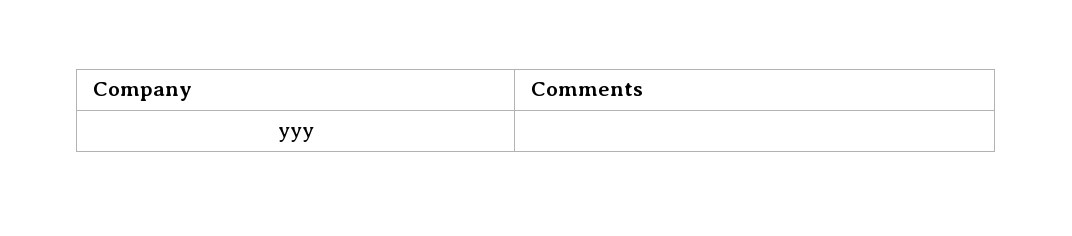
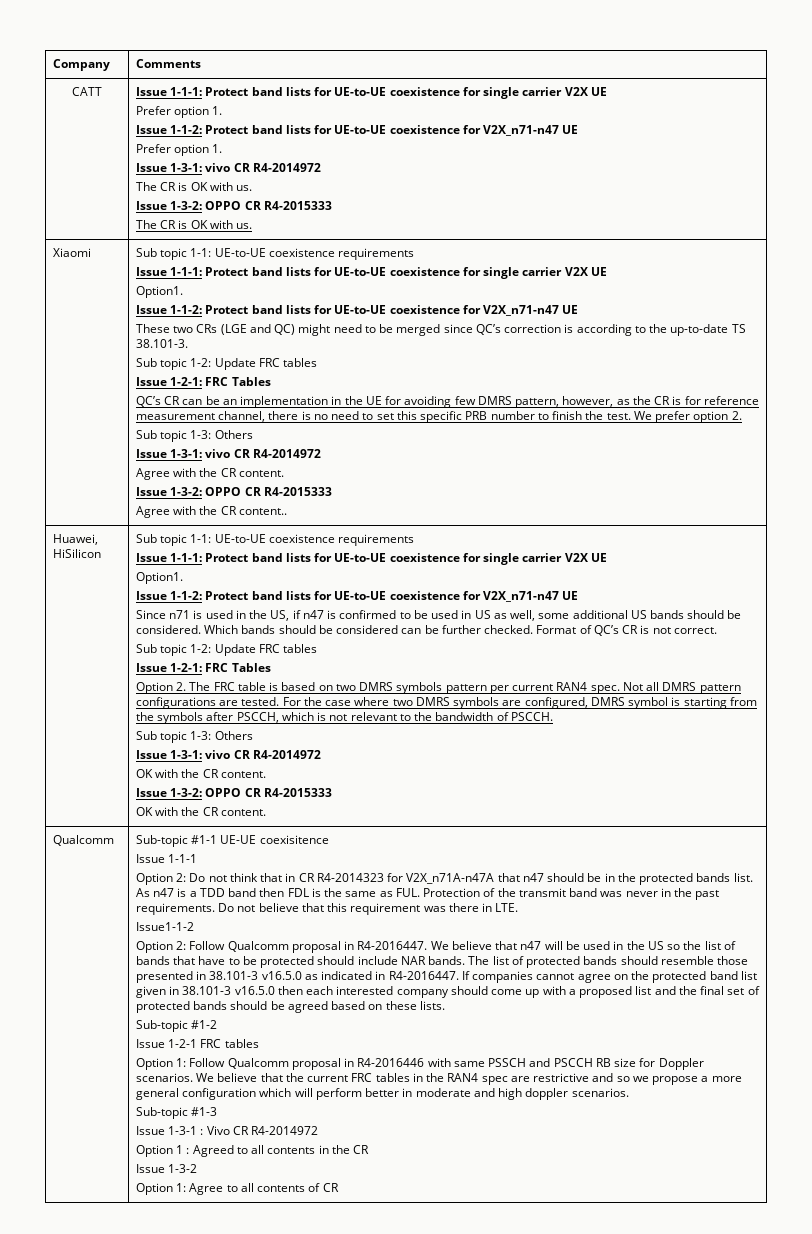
[277,127,314,142] yyy | -> [72,87,102,96] [135,87,607,99] [135,106,223,118] [135,125,579,136] [135,144,223,156] [135,163,321,172] [135,182,253,191] [135,201,332,210] [135,220,253,229] [52,248,91,257] [135,248,415,260] [135,267,607,279] [135,286,183,298] [135,305,579,316] [135,324,746,336] [135,339,188,348] [135,358,318,370] [135,377,271,386] [135,396,759,408] [135,411,742,423] [135,430,253,442] [135,449,321,458] [135,468,284,480] [135,487,332,496] [135,506,287,518] [52,534,98,545] [52,549,101,558] [135,534,415,546] [135,553,607,565] [135,572,183,584] [135,591,579,602] [135,610,742,621] [135,625,717,636] [135,644,318,656] [135,663,271,672] [135,682,741,694] [135,697,757,709] [135,712,553,724] [135,731,253,743] [135,750,321,759] [135,769,266,778] [135,788,332,797] [135,807,266,816] [52,835,114,846] [135,835,329,847] [135,854,198,863] [135,873,753,885] [135,888,720,900] [135,903,519,915] [135,922,194,931] [135,941,736,953] [135,956,749,968] [135,971,757,983] [135,986,760,998] [135,1001,445,1013] [135,1020,218,1032] [135,1039,259,1048] [135,1058,704,1070] [135,1073,742,1085] [135,1088,629,1100] [135,1107,218,1119] [135,1126,319,1135] [135,1145,370,1157] [135,1164,198,1173] [135,1183,339,1195] CATT | Issue 1-1-1: Protect band lists for UE-to-UE coexistence for single carrier V2X UE // Prefer option 1. // Issue 1-1-2: Protect band lists for UE-to-UE coexistence for V2X_n71-n47 UE // Prefer option 1. // Issue 1-3-1: vivo CR R4-2014972 // The CR is OK with us. // Issue 1-3-2: OPPO CR R4-2015333 // The CR is OK with us. // Xiaomi | Sub topic 1-1: UE-to-UE coexistence requirements // Issue 1-1-1: Protect band lists for UE-to-UE coexistence for single carrier V2X UE // Option1. // Issue 1-1-2: Protect band lists for UE-to-UE coexistence for V2X_n71-n47 UE // These two CRs (LGE and QC) might need to be merged since QC’s correction is according to the up-to-date TS 38.101-3. // Sub topic 1-2: Update FRC tables // Issue 1-2-1: FRC Tables // QC’s CR can be an implementation in the UE for avoiding few DMRS pattern, however, as the CR is for reference measurement channel, there is no need to set this specific PRB number to finish the test. We prefer option 2. // Sub topic 1-3: Others // Issue 1-3-1: vivo CR R4-2014972 // Agree with the CR content. // Issue 1-3-2: OPPO CR R4-2015333 // Agree with the CR content.. // Huawei, HiSilicon | Sub topic 1-1: UE-to-UE coexistence requirements // Issue 1-1-1: Protect band lists for UE-to-UE coexistence for single carrier V2X UE // Option1. // Issue 1-1-2: Protect band lists for UE-to-UE coexistence for V2X_n71-n47 UE // Since n71 is used in the US, if n47 is confirmed to be used in US as well, some additional US bands should be considered. Which bands should be considered can be further checked. Format of QC’s CR is not correct. // Sub topic 1-2: Update FRC tables // Issue 1-2-1: FRC Tables // Option 2. The FRC table is based on two DMRS symbols pattern per current RAN4 spec. Not all DMRS pattern configurations are tested. For the case where two DMRS symbols are configured, DMRS symbol is starting from the symbols after PSCCH, which is not relevant to the bandwidth of PSCCH. // Sub topic 1-3: Others // Issue 1-3-1: vivo CR R4-2014972 // OK with the CR content. // Issue 1-3-2: OPPO CR R4-2015333 // OK with the CR content. // Qualcomm | Sub-topic #1-1 UE-UE coexisitence // Issue 1-1-1 // Option 2: Do not think that in CR R4-2014323 for V2X_n71A-n47A that n47 should be in the protected bands list. As n47 is a TDD band then FDL is the same as FUL. Protection of the transmit band was never in the past requirements. Do not believe that this requirement was there in LTE. // Issue1-1-2 // Option 2: Follow Qualcomm proposal in R4-2016447. We believe that n47 will be used in the US so the list of bands that have to be protected should include NAR bands. The list of protected bands should resemble those presented in 38.101-3 v16.5.0 as indicated in R4-2016447. If companies cannot agree on the protected band list given in 38.101-3 v16.5.0 then each interested company should come up with a proposed list and the final set of protected bands should be agreed based on these lists. // Sub-topic #1-2 // Issue 1-2-1 FRC tables // Option 1: Follow Qualcomm proposal in R4-2016446 with same PSSCH and PSCCH RB size for Doppler scenarios. We believe that the current FRC tables in the RAN4 spec are restrictive and so we propose a more general configuration which will perform better in moderate and high doppler scenarios. // Sub-topic #1-3 // Issue 1-3-1 : Vivo CR R4-2014972 // Option 1 : Agreed to all contents in the CR // Issue 1-3-2 // Option 1: Agree to all contents of CR

